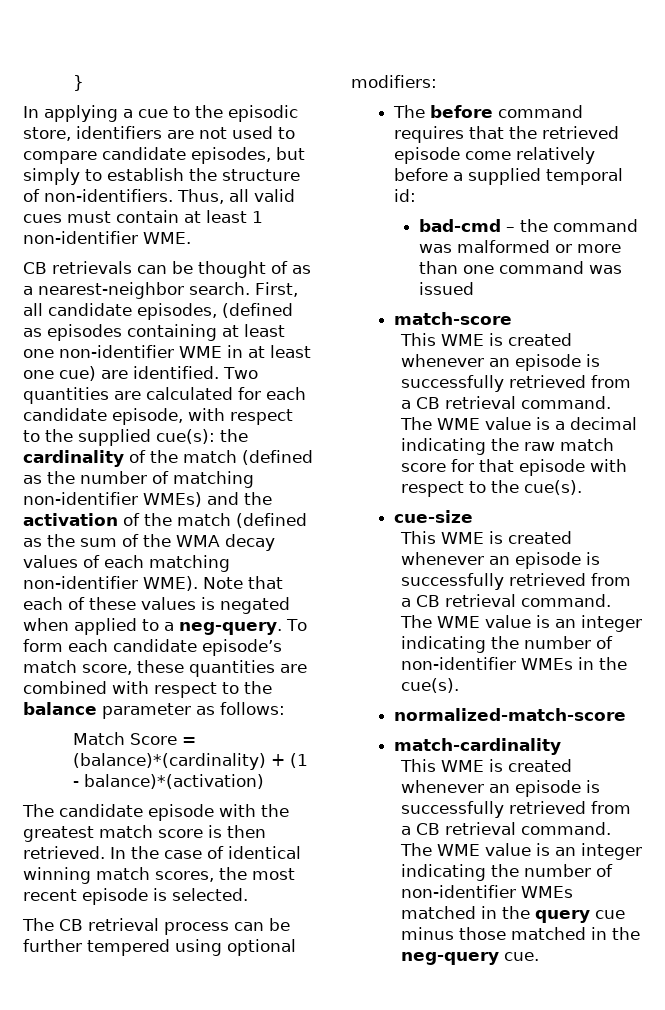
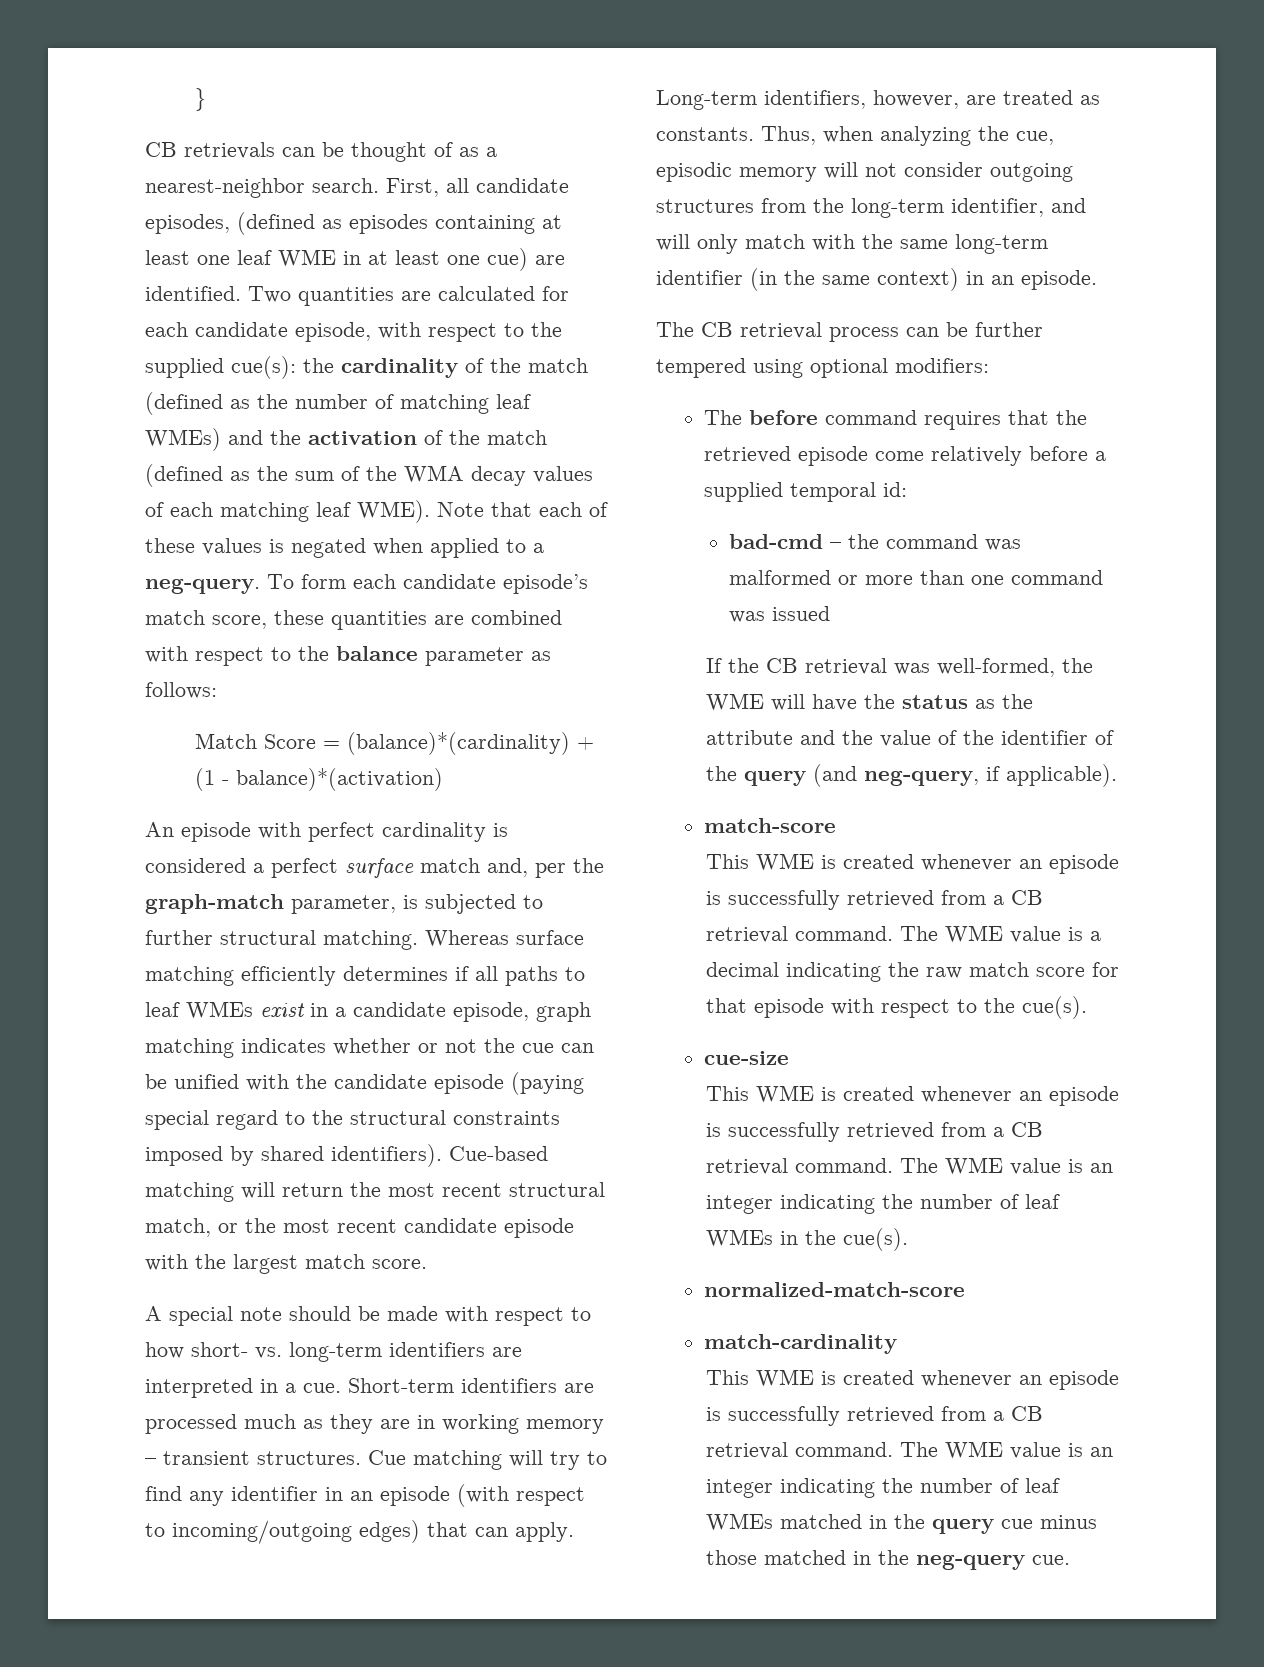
[23,105,298,122] [23,126,295,141] [23,147,305,164] [23,168,300,185] [23,189,295,204] [23,210,263,223] [23,231,191,244] // In applying a cue to the episodic store, identifiers are not used to compare candidate episodes, but simply to establish the structure of non-identifiers. Thus, all valid cues must contain at least 1 non-identifier WME. -> (206, 99) none
[59,345,174,358] non-identifier -> [237,250,272,265] leaf
[23,492,138,505] non-identifier -> [496,394,531,409] leaf
[23,576,138,589] non-identifier -> [316,502,351,517] leaf
[22,804,289,821] [23,825,266,842] [23,846,301,859] [23,867,295,884] [23,888,248,905] The candidate episode with the greatest match score is then retrieved. In the case of identical winning match scores, the most recent episode is selected. -> [145,822,508,842] [145,858,604,878] [145,894,543,914] [145,930,584,950] [145,966,585,986] [145,1001,591,1022] [145,1038,594,1058] [145,1072,584,1095] [145,1110,560,1130] [145,1144,548,1167] [145,1182,605,1202] [145,1218,574,1238] [145,1254,427,1274] [145,1306,591,1326] [145,1342,522,1362] [145,1378,594,1398] [145,1414,604,1434] [145,1450,607,1470] [145,1484,585,1507] [145,1520,574,1544] [656,90,1100,110] [656,126,1054,146] [656,162,1073,182] [656,198,1086,218] [656,234,1048,254] [656,268,1097,291] An episode with perfect cardinality is considered a perfect surface match and, per the graph-match parameter, is subjected to further structural matching. Whereas surface matching efficiently determines if all paths to leaf WMEs exist in a candidate episode, graph matching indicates whether or not the cue can be unified with the candidate episode (paying special regard to the structural constraints imposed by shared identifiers). Cue-based matching will return the most recent structural match, or the most recent candidate episode with the largest match score. // A special note should be made with respect to how short- vs. long-term identifiers are interpreted in a cue. Short-term identifiers are processed much as they are in working memory – transient structures. Cue matching will try to find any identifier in an episode (with respect to incoming/outgoing edges) that can apply. Long-term identifiers, however, are treated as constants. Thus, when analyzing the cue, episodic memory will not consider outgoing structures from the long-term identifier, and will only match with the same long-term identifier (in the same context) in an episode.
(474, 288) none -> [705,658,1093,677] [705,693,1033,711] [705,730,1114,747] [705,764,1117,787] // If the CB retrieval was well-formed, the WME will have the status as the attribute and the value of the identifier of the query (and neg-query, if applicable).
[400,657,516,670] non-identifier -> [1024,1194,1060,1209] leaf
[400,885,516,898] non-identifier -> [1024,1478,1060,1493] leaf

